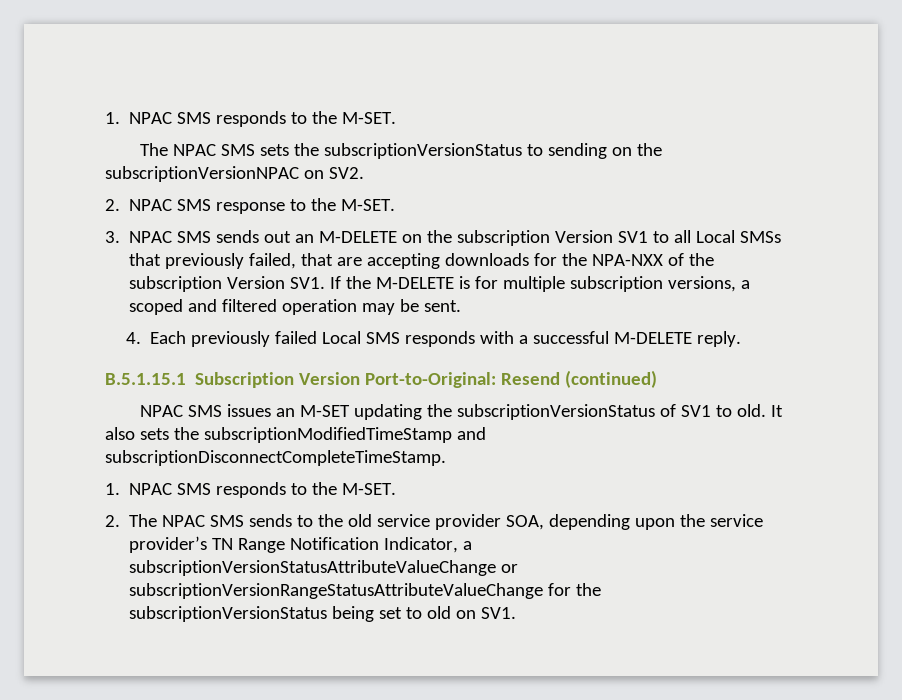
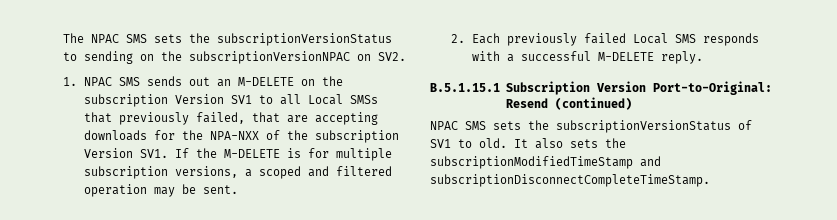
[105,111,397,127] 1. NPAC SMS responds to the M-SET. // -> (63, 38) none
[105,198,396,214] [105,231,120,243] 2. NPAC SMS response to the M-SET. // 3. -> [63,77,77,86] 1.
[126,332,142,344] 4. -> [450,34,465,43] 2.
[226,404,422,420] issues an M-SET updating -> [493,121,521,130] sets
[105,482,397,498] [105,514,764,530] [129,536,473,553] [129,560,519,576] [129,583,602,599] [129,606,517,622] // 1. NPAC SMS responds to the M-SET. // 2. The NPAC SMS sends to the old service provider SOA, depending upon the service provider’s TN Range Notification Indicator, a subscriptionVersionStatusAttributeValueChange or subscriptionVersionRangeStatusAttributeValueChange for the subscriptionVersionStatus being set to old on SV1. -> (710, 180) none

